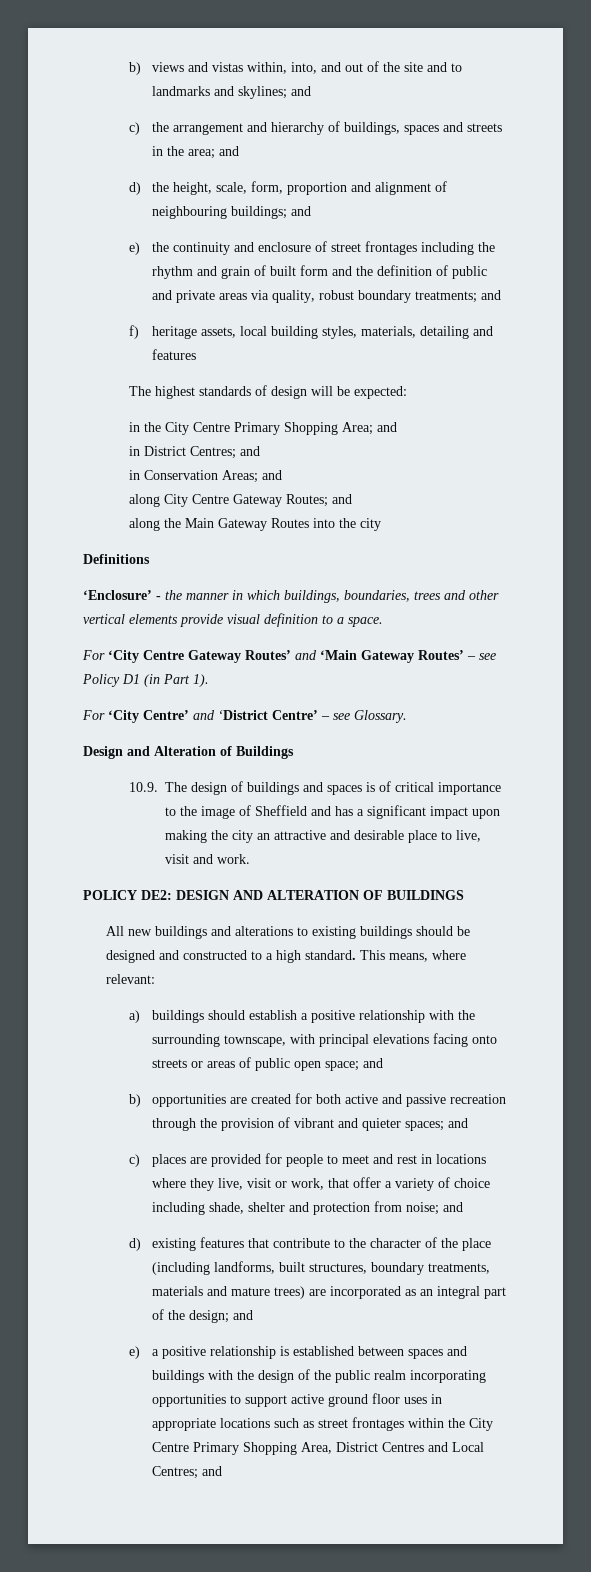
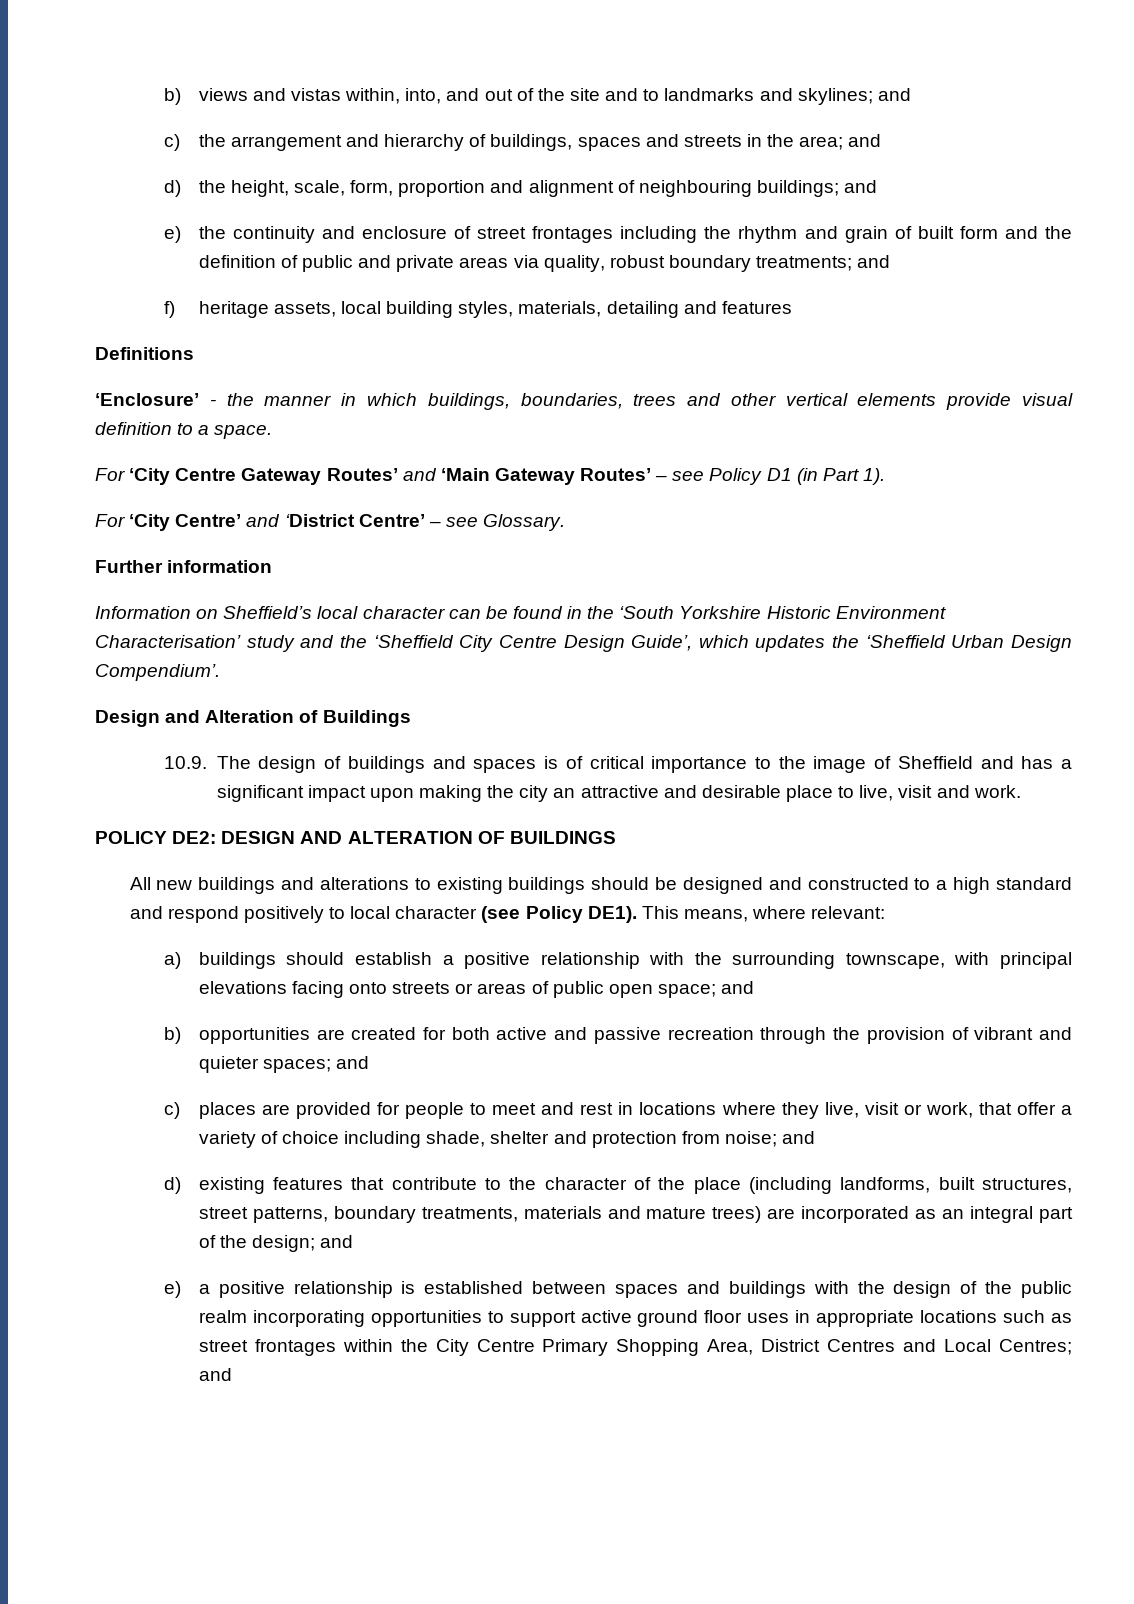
[128,385,407,399] [128,422,397,435] [128,446,260,459] [128,470,282,483] [128,494,352,507] [128,518,381,531] // The highest standards of design will be expected: // in the City Centre Primary Shopping Area; and // in District Centres; and // in Conservation Areas; and // along City Centre Gateway Routes; and // along the Main Gateway Routes into the city -> (792, 307) none
(407, 716) none -> [95,560,273,573] [95,606,946,619] [95,635,1072,652] [95,664,220,681] // Further information // Information on Sheffield’s local character can be found in the ‘South Yorkshire Historic Environment Characterisation’ study and the ‘Sheffield City Centre Design Guide’, which updates the ‘Sheffield Urban Design Compendium’.
[304,950,356,960] standard. -> [995,877,1072,890] [129,906,637,923] standard and respond positively to local character (see Policy DE1).
(367, 1268) none -> [198,1207,328,1223] street patterns,

